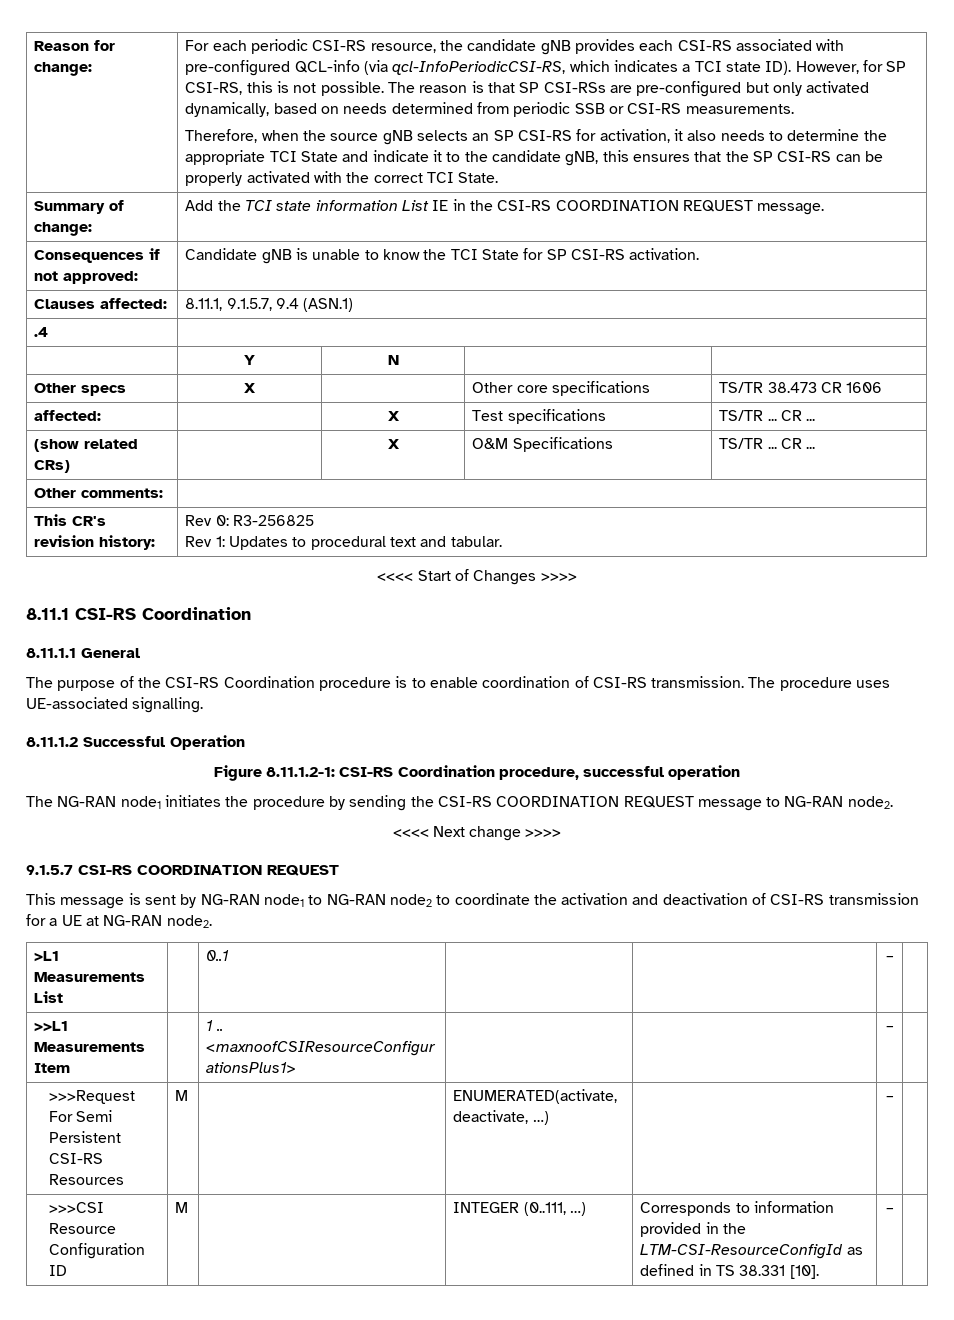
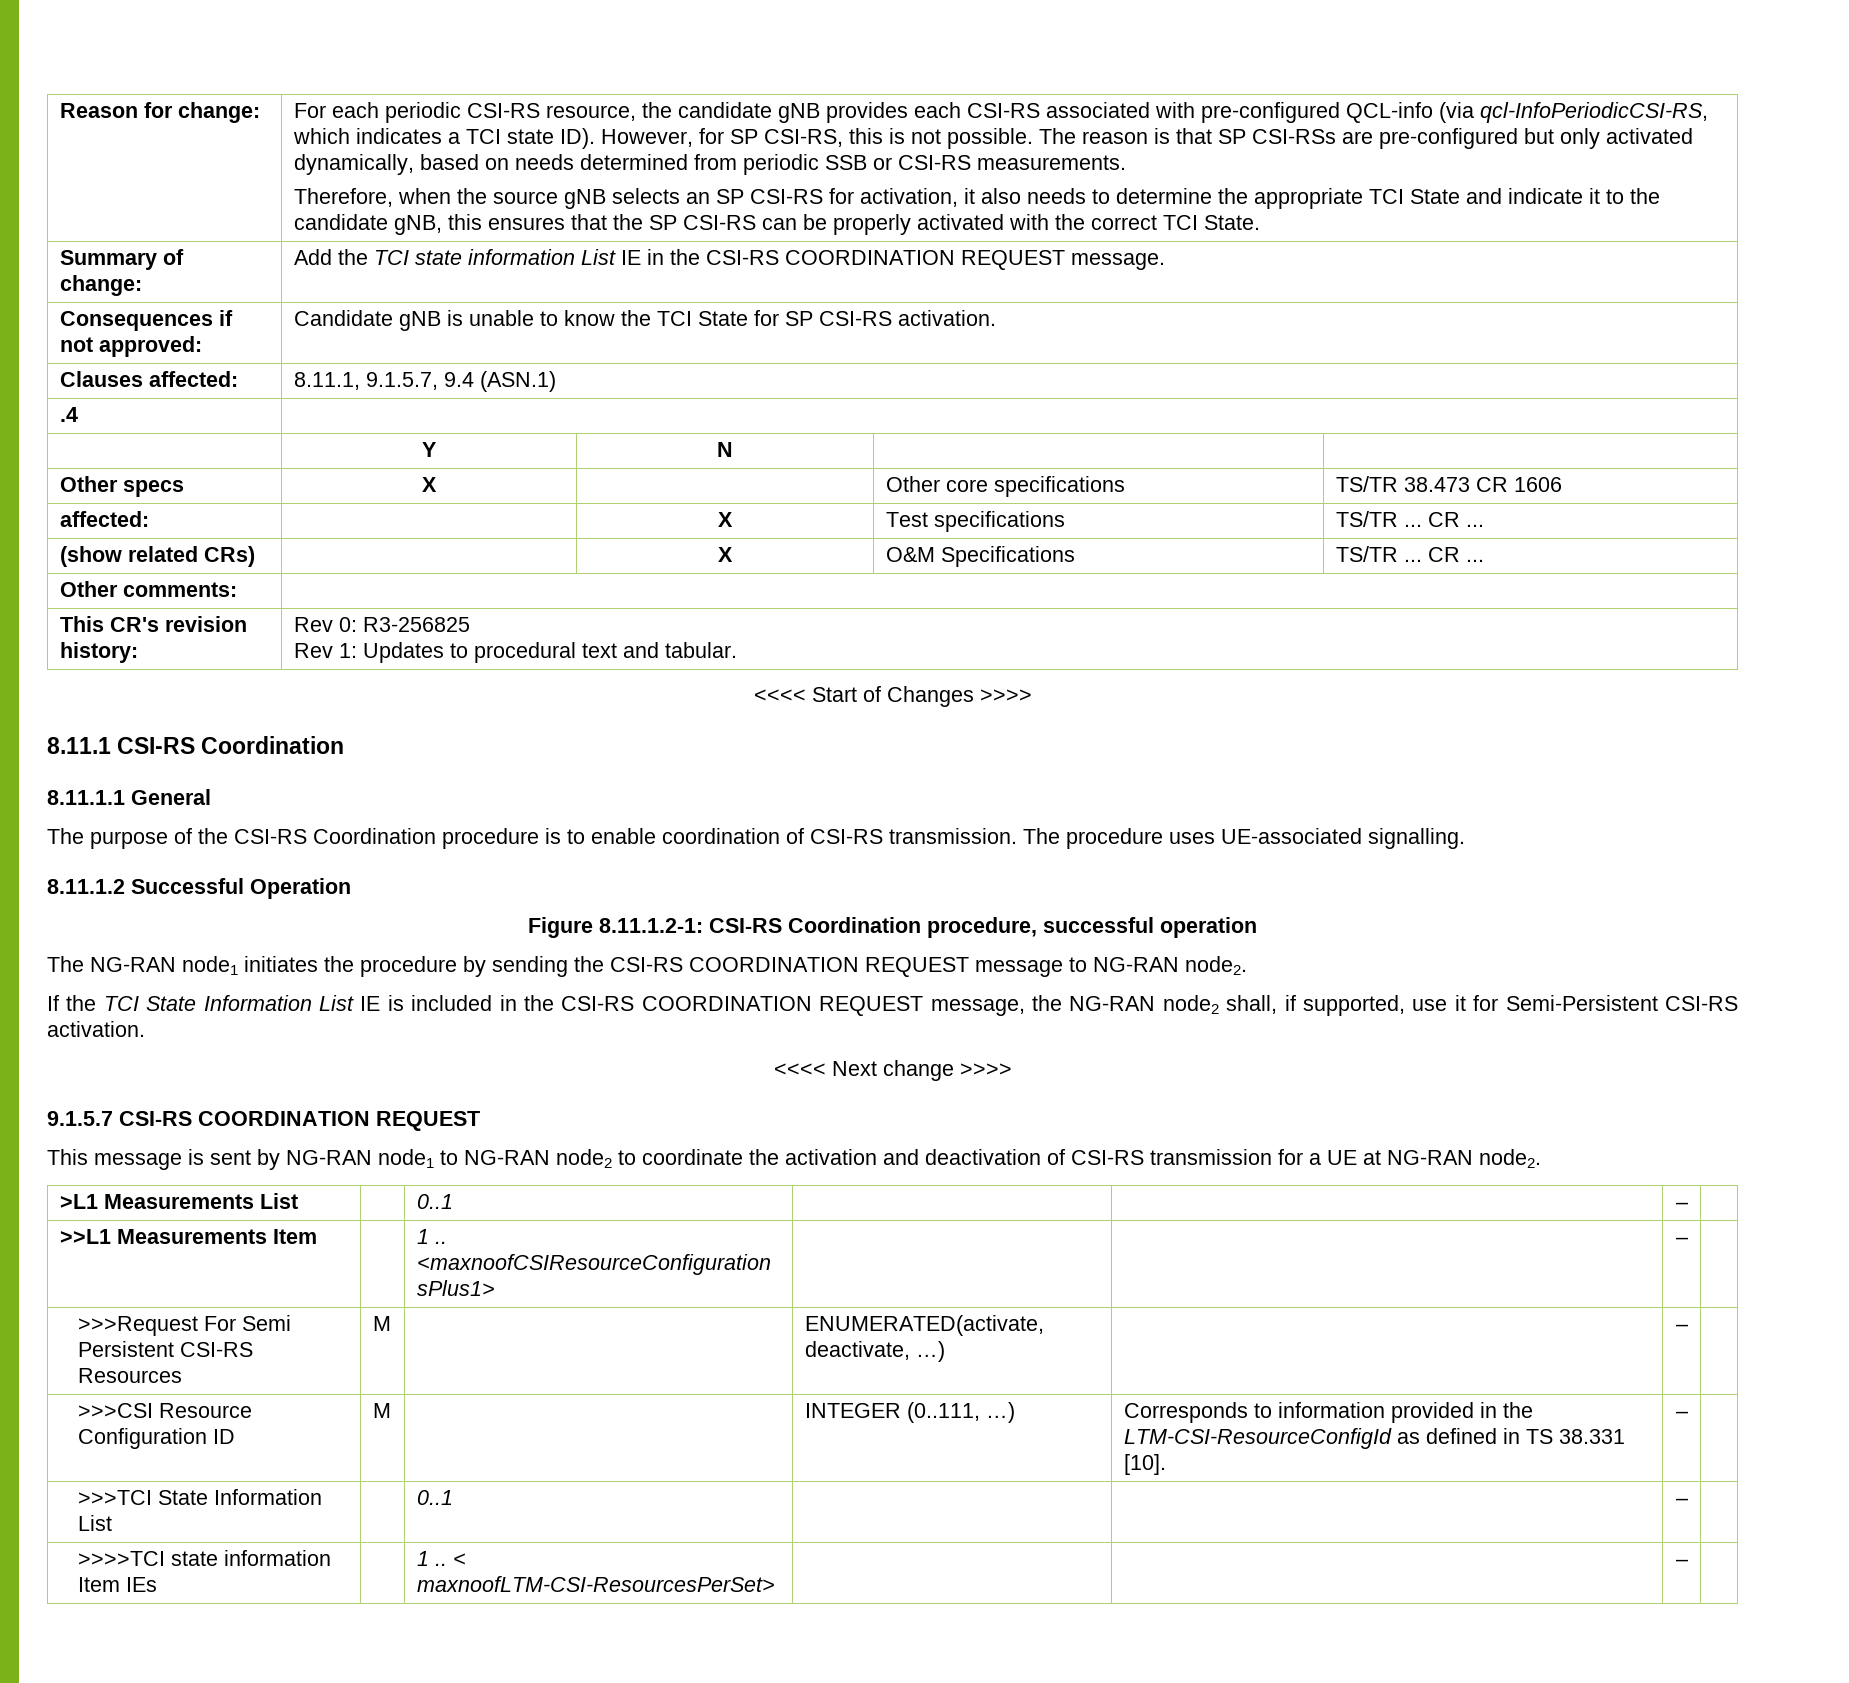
(893, 802) none -> [47,995,1739,1016] [47,1021,145,1037] // If the TCI State Information List IE is included in the CSI-RS COORDINATION REQUEST message, the NG-RAN node2 shall, if supported, use it for Semi-Persistent CSI-RS activation.
(894, 1210) none -> [78,1489,323,1505] [78,1515,113,1531] [416,1490,453,1505] [1675,1498,1688,1505] [78,1550,332,1566] [78,1577,158,1592] [416,1551,466,1566] [416,1576,775,1592] [1675,1559,1688,1566] // >>>TCI State Information List | | 0..1 | | | – | // >>>>TCI state information Item IEs | | 1 .. < maxnoofLTM-CSI-ResourcesPerSet> | | | – |

